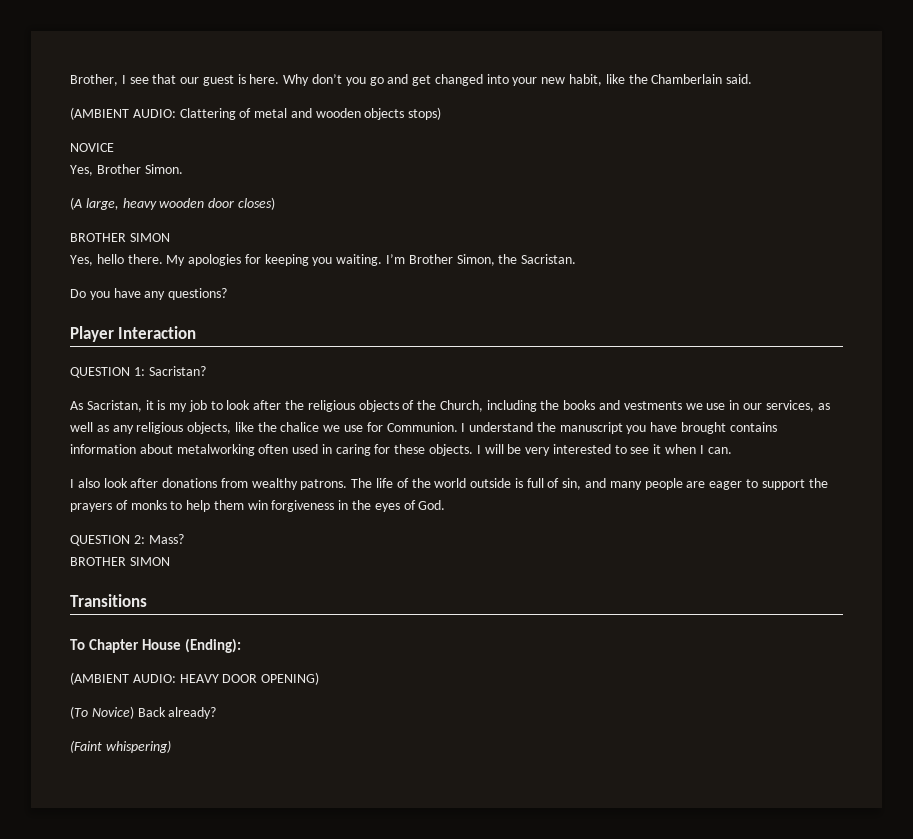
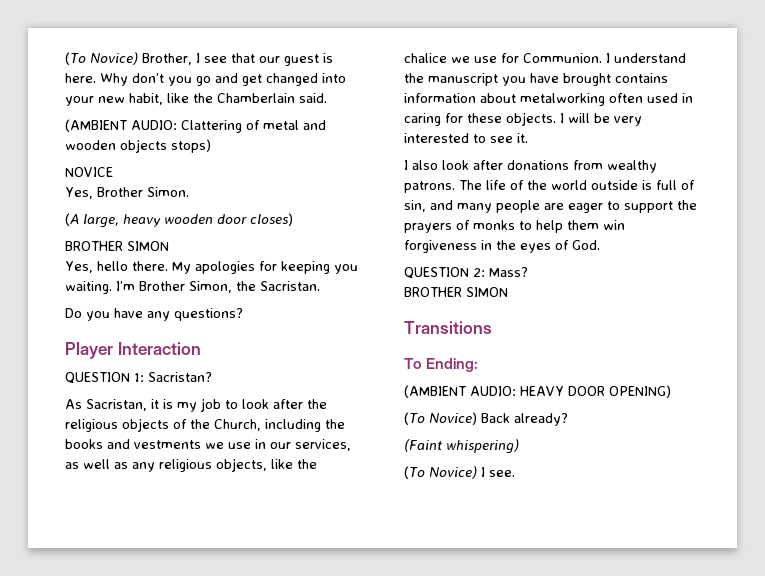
(70, 80) none -> [65,52,138,65] (To Novice)
[653,444,732,454] it when I can. -> [517,133,528,143] it.
[89,638,242,653] Chapter House (Ending): -> [426,358,479,372] Ending:
(171, 746) none -> [404,466,515,479] // (To Novice) I see.

